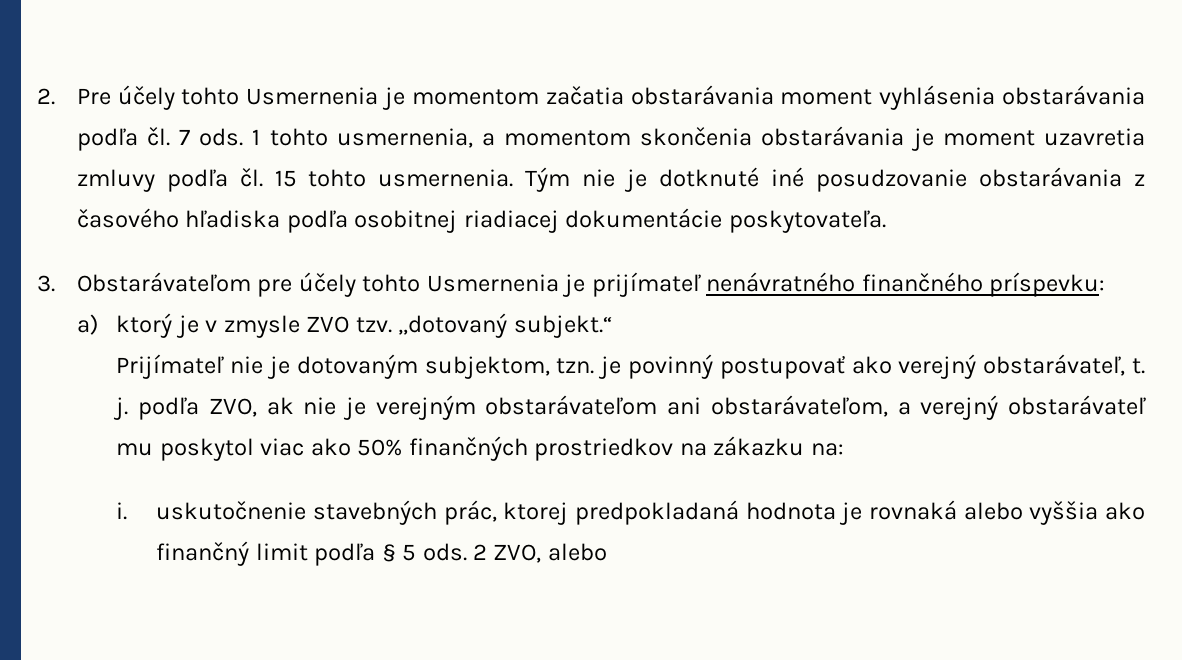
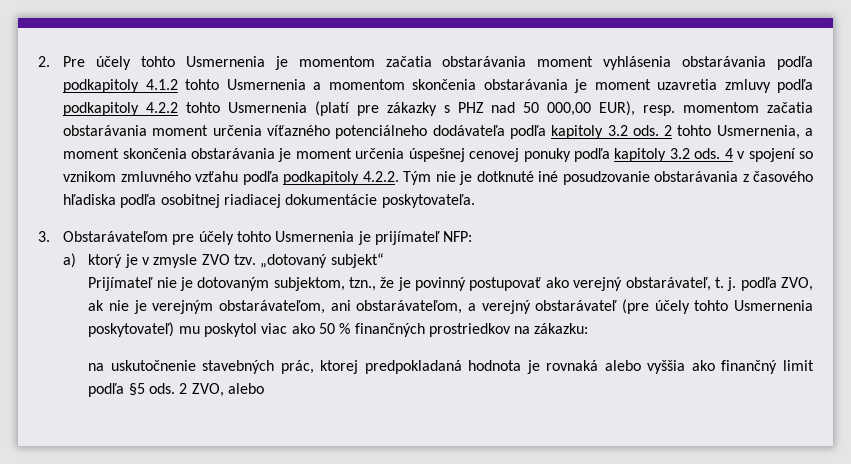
[146,127,473,148] čl. 7 ods. 1 tohto usmernenia, -> [63,79,306,93] podkapitoly 4.1.2 tohto Usmernenia
[239,168,514,187] čl. 15 tohto usmernenia. -> [63,101,813,116] [63,125,813,139] [63,148,814,162] [63,171,399,185] podkapitoly 4.2.2 tohto Usmernenia (platí pre zákazky s PHZ nad 50 000,00 EUR), resp. momentom začatia obstarávania moment určenia víťazného potenciálneho dodávateľa podľa kapitoly 3.2 ods. 2 tohto Usmernenia, a moment skončenia obstarávania je moment určenia úspešnej cenovej ponuky podľa kapitoly 3.2 ods. 4 v spojení so vznikom zmluvného vzťahu podľa podkapitoly 4.2.2.
[706,272,1106,297] nenávratného finančného príspevku: -> [443,231,473,242] NFP:
[513,315,613,338] subjekt.“ -> [330,253,384,268] subjekt“
[556,358,595,374] tzn. -> [349,277,395,291] tzn., že
[485,395,658,415] obstarávateľom -> [218,300,325,314] obstarávateľom,
(1146, 405) none -> [621,299,814,314] [88,322,175,337] (pre účely tohto Usmernenia poskytovateľ)
[357,439,403,456] 50% -> [318,323,351,334] 50 %
[713,436,844,456] [116,502,128,520] zákazku na: // i. -> [534,323,589,334] [88,363,105,371] zákazku: // na
[381,544,417,562] § 5 -> [128,383,145,396] §5

